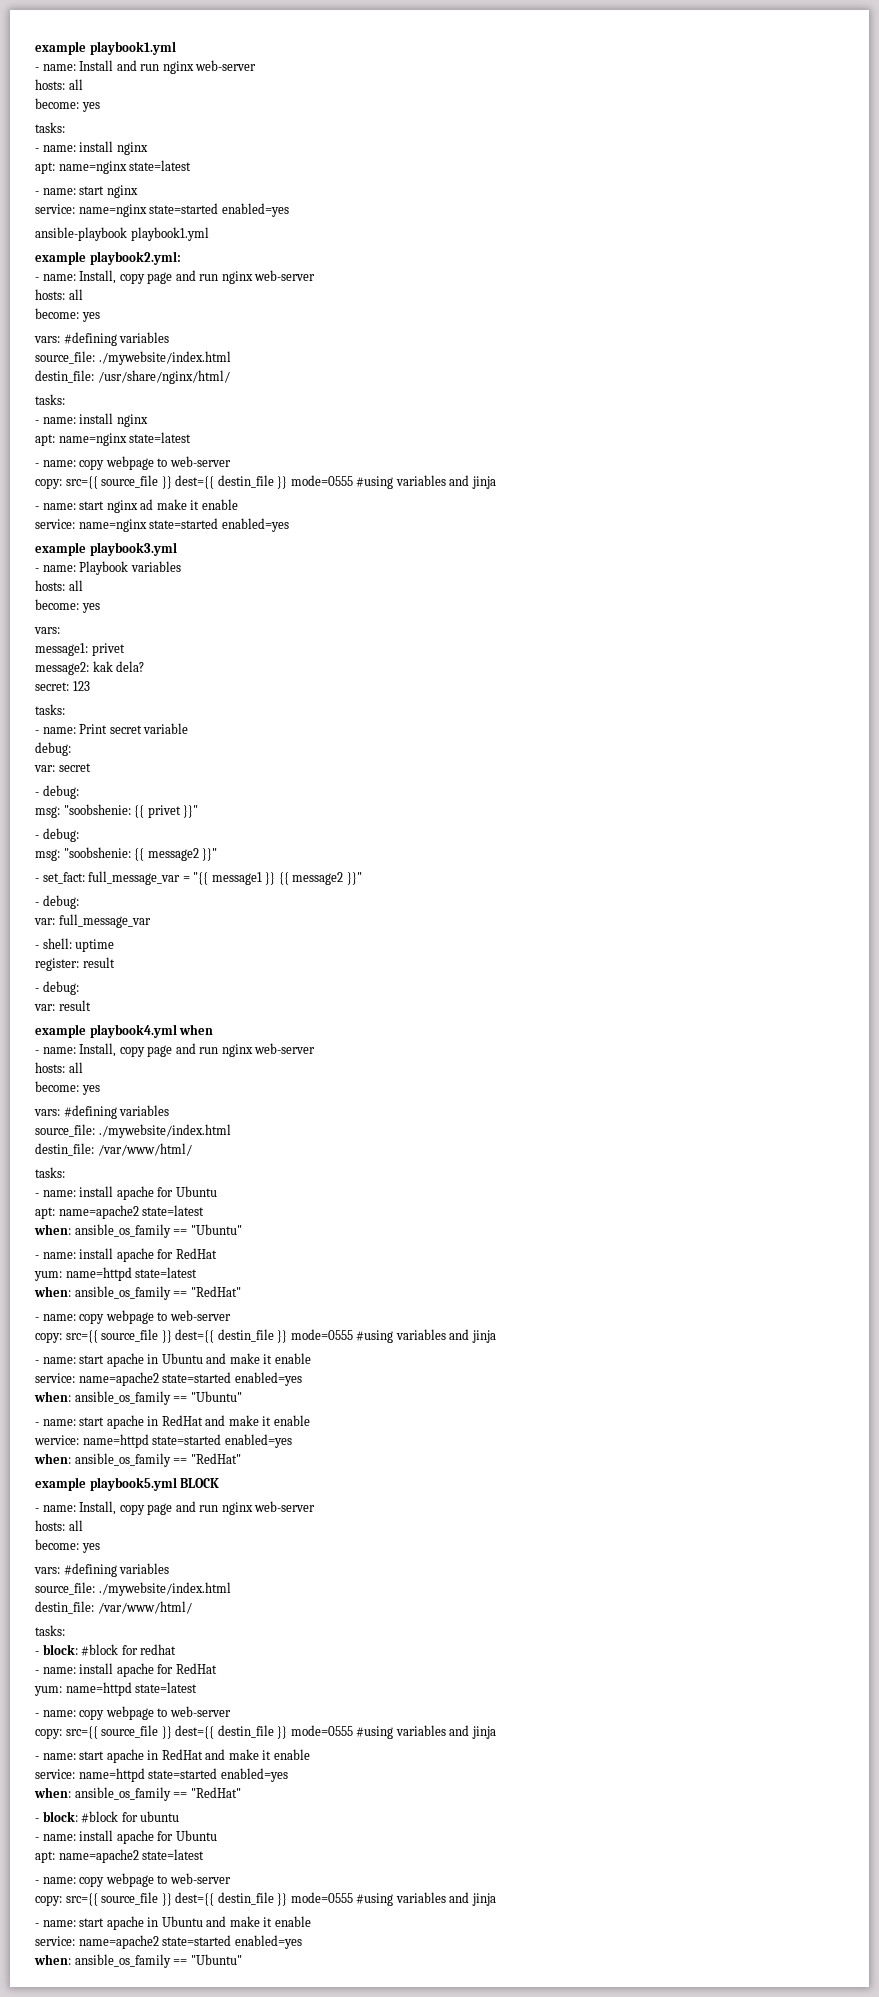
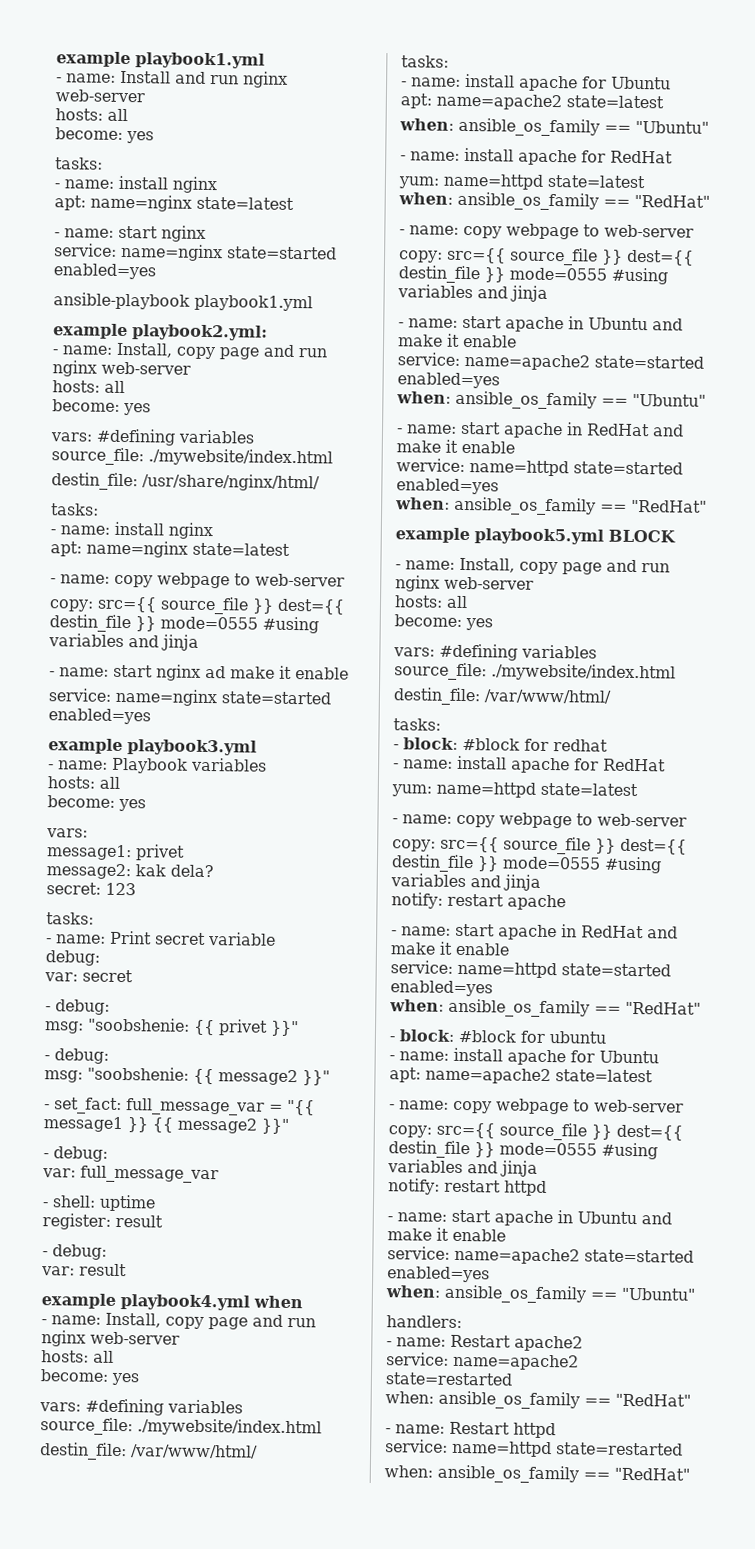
(496, 1732) none -> [391,892,566,911] // notify: restart apache
(496, 1899) none -> [388,1178,547,1197] // notify: restart httpd
(242, 1959) none -> [386,1315,462,1329] [386,1334,583,1352] [386,1352,579,1371] [385,1372,513,1386] [385,1390,691,1410] [385,1421,556,1439] [385,1439,683,1458] [384,1464,690,1484] // handlers: // - name: Restart apache2 // service: name=apache2 state=restarted // when: ansible_os_family == "RedHat" // - name: Restart httpd // service: name=httpd state=restarted // when: ansible_os_family == "RedHat"

